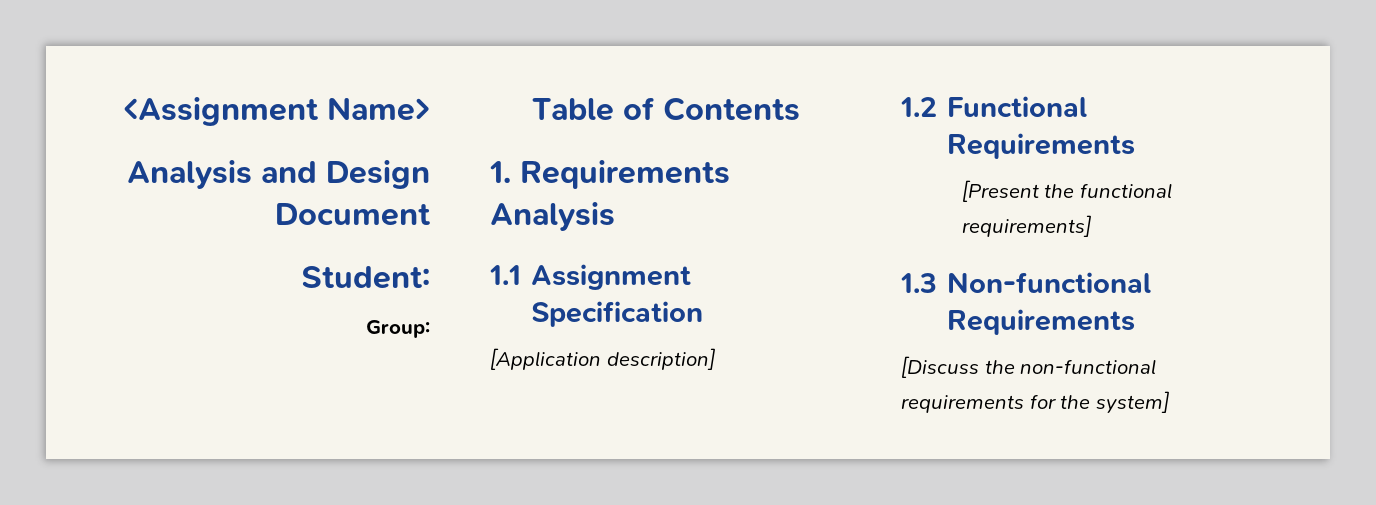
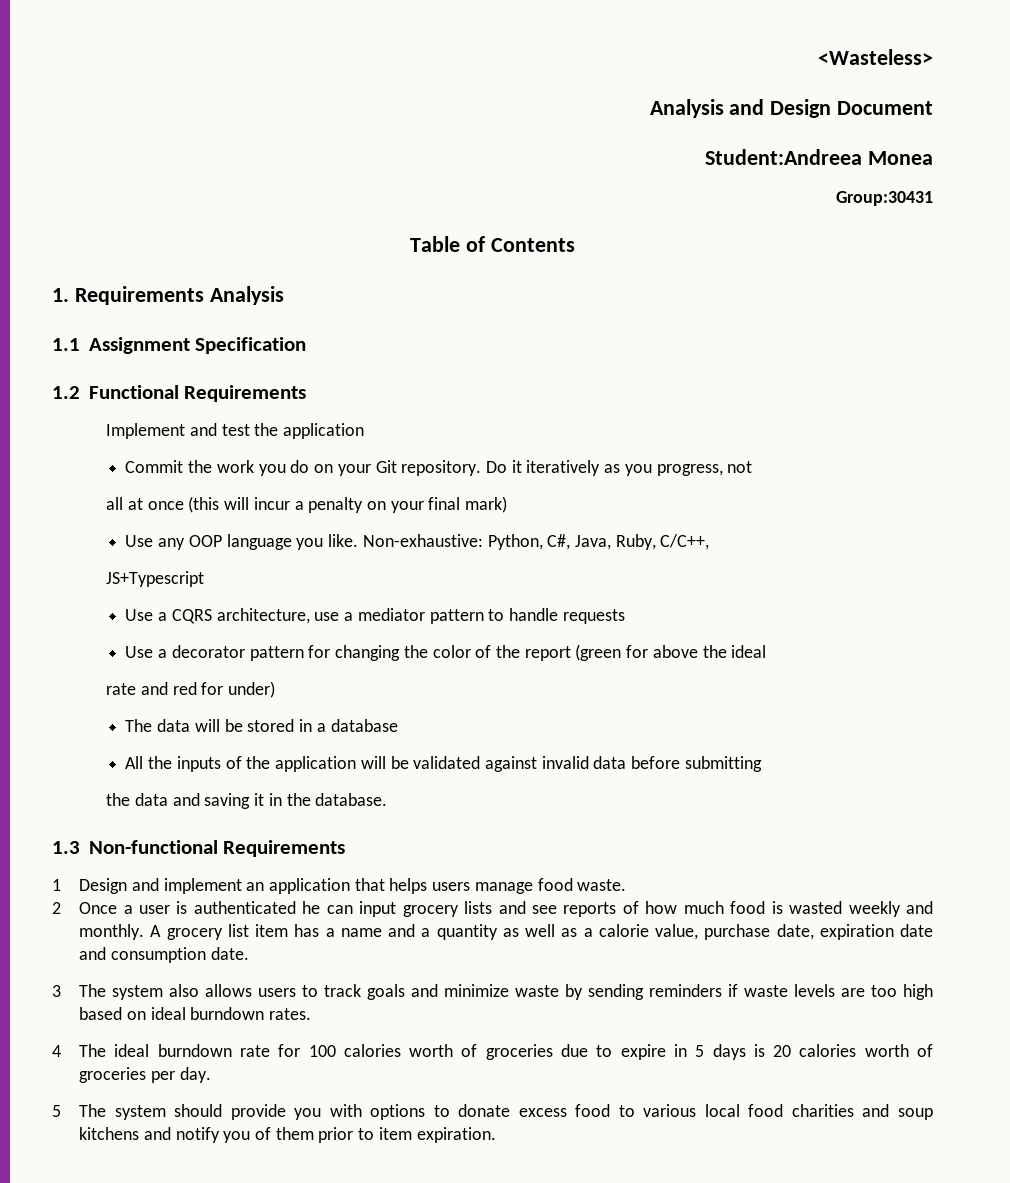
[123,97,430,126] <Assignment Name> -> [818,49,933,65] <Wasteless>
[301,266,430,289] [366,320,430,338] Student: // Group: -> [705,149,933,165] [836,191,933,206] Student:Andreea Monea // Group:30431
[490,348,716,370] // [Application description] -> (307, 345) none
[961,180,1172,202] [961,215,1092,237] [900,272,1152,293] [947,309,1136,335] [901,356,1157,378] [901,391,1170,414] [Present the functional requirements] // 1.3 Non-functional Requirements // [Discuss the non-functional requirements for the system] -> [106,423,365,439] [125,460,753,476] [106,496,508,513] [125,534,710,550] [106,571,205,587] [125,608,625,624] [125,644,767,661] [106,681,276,698] [125,719,398,732] [125,756,762,772] [106,793,388,809] [52,840,346,857] [52,878,627,894] [52,901,933,917] [79,924,933,940] [79,947,249,963] [52,984,933,1000] [79,1007,311,1020] [52,1044,934,1060] [79,1067,211,1083] [52,1104,934,1120] [79,1127,496,1143] Implement and test the application // Commit the work you do on your Git repository. Do it iteratively as you progress, not // all at once (this will incur a penalty on your final mark) // Use any OOP language you like. Non-exhaustive: Python, C#, Java, Ruby, C/C++, // JS+Typescript // Use a CQRS architecture, use a mediator pattern to handle requests // Use a decorator pattern for changing the color of the report (green for above the ideal // rate and red for under) // The data will be stored in a database // All the inputs of the application will be validated against invalid data before submitting // the data and saving it in the database. // 1.3 Non-functional Requirements // 1 Design and implement an application that helps users manage food waste. // 2 Once a user is authenticated he can input grocery lists and see reports of how much food is wasted weekly and monthly. A grocery list item has a name and a quantity as well as a calorie value, purchase date, expiration date and consumption date. // 3 The system also allows users to track goals and minimize waste by sending reminders if waste levels are too high based on ideal burndown rates. // 4 The ideal burndown rate for 100 calories worth of groceries due to expire in 5 days is 20 calories worth of groceries per day. // 5 The system should provide you with options to donate excess food to various local food charities and soup kitchens and notify you of them prior to item expiration.

